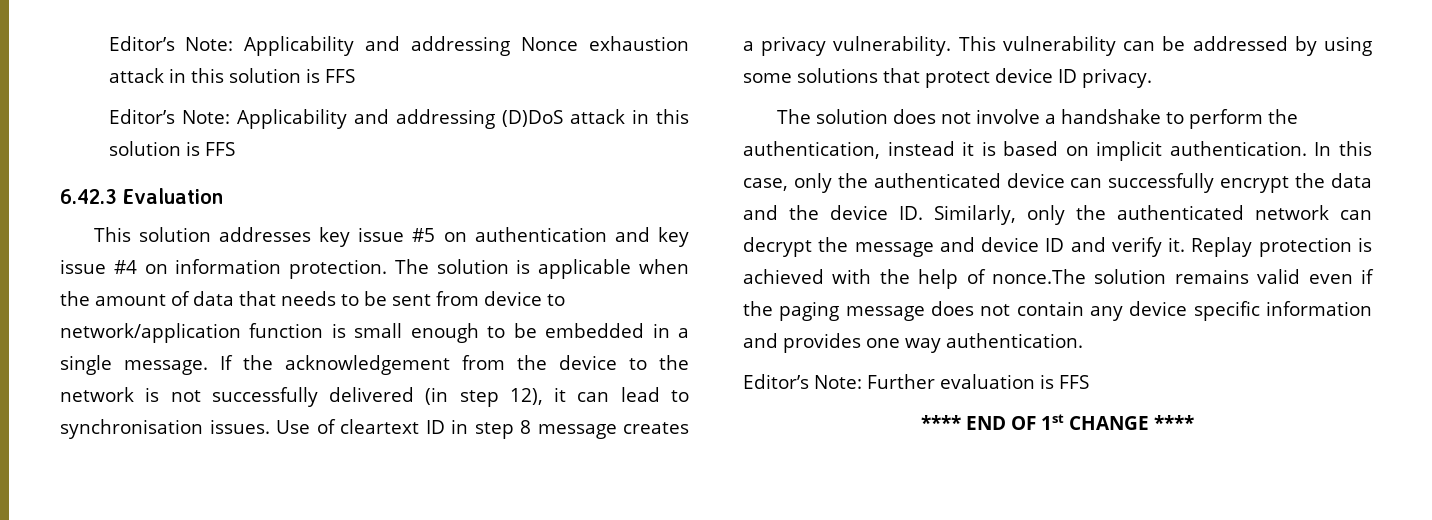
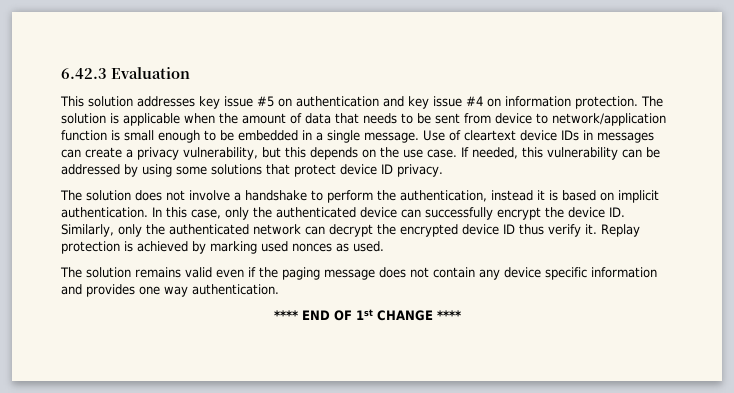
[108,36,689,56] [108,68,355,83] [108,109,689,129] [108,141,235,156] Editor’s Note: Applicability and addressing Nonce exhaustion attack in this solution is FFS // Editor’s Note: Applicability and addressing (D)DoS attack in this solution is FFS // -> (61, 73) none
[220,355,689,375] [60,387,689,407] [60,419,689,439] [743,36,996,56] If the acknowledgement from the device to the network is not successfully delivered (in step 12), it can lead to synchronisation issues. Use of cleartext ID in step 8 message creates a privacy vulnerability. This -> [423,130,654,143] [61,147,543,160] Use of cleartext device IDs in messages can create a privacy vulnerability, but this depends on the use case. If needed, this
[1331,173,1372,188] [743,205,820,220] data and the -> (564, 212) none
[854,237,1106,257] message and device ID and -> [400,224,544,237] encrypted device ID thus
[832,269,1087,289] with the help of nonce.The -> [192,241,384,254] [60,267,82,278] by marking used nonces as used. // The
[743,374,1090,389] // Editor’s Note: Further evaluation is FFS -> (279, 289) none

